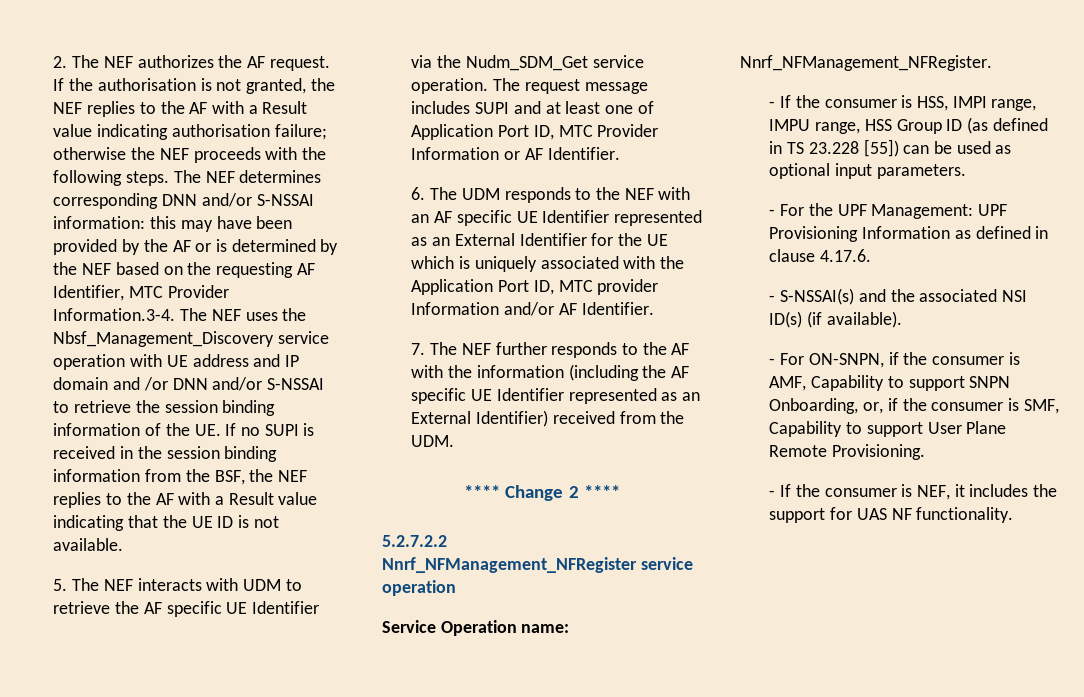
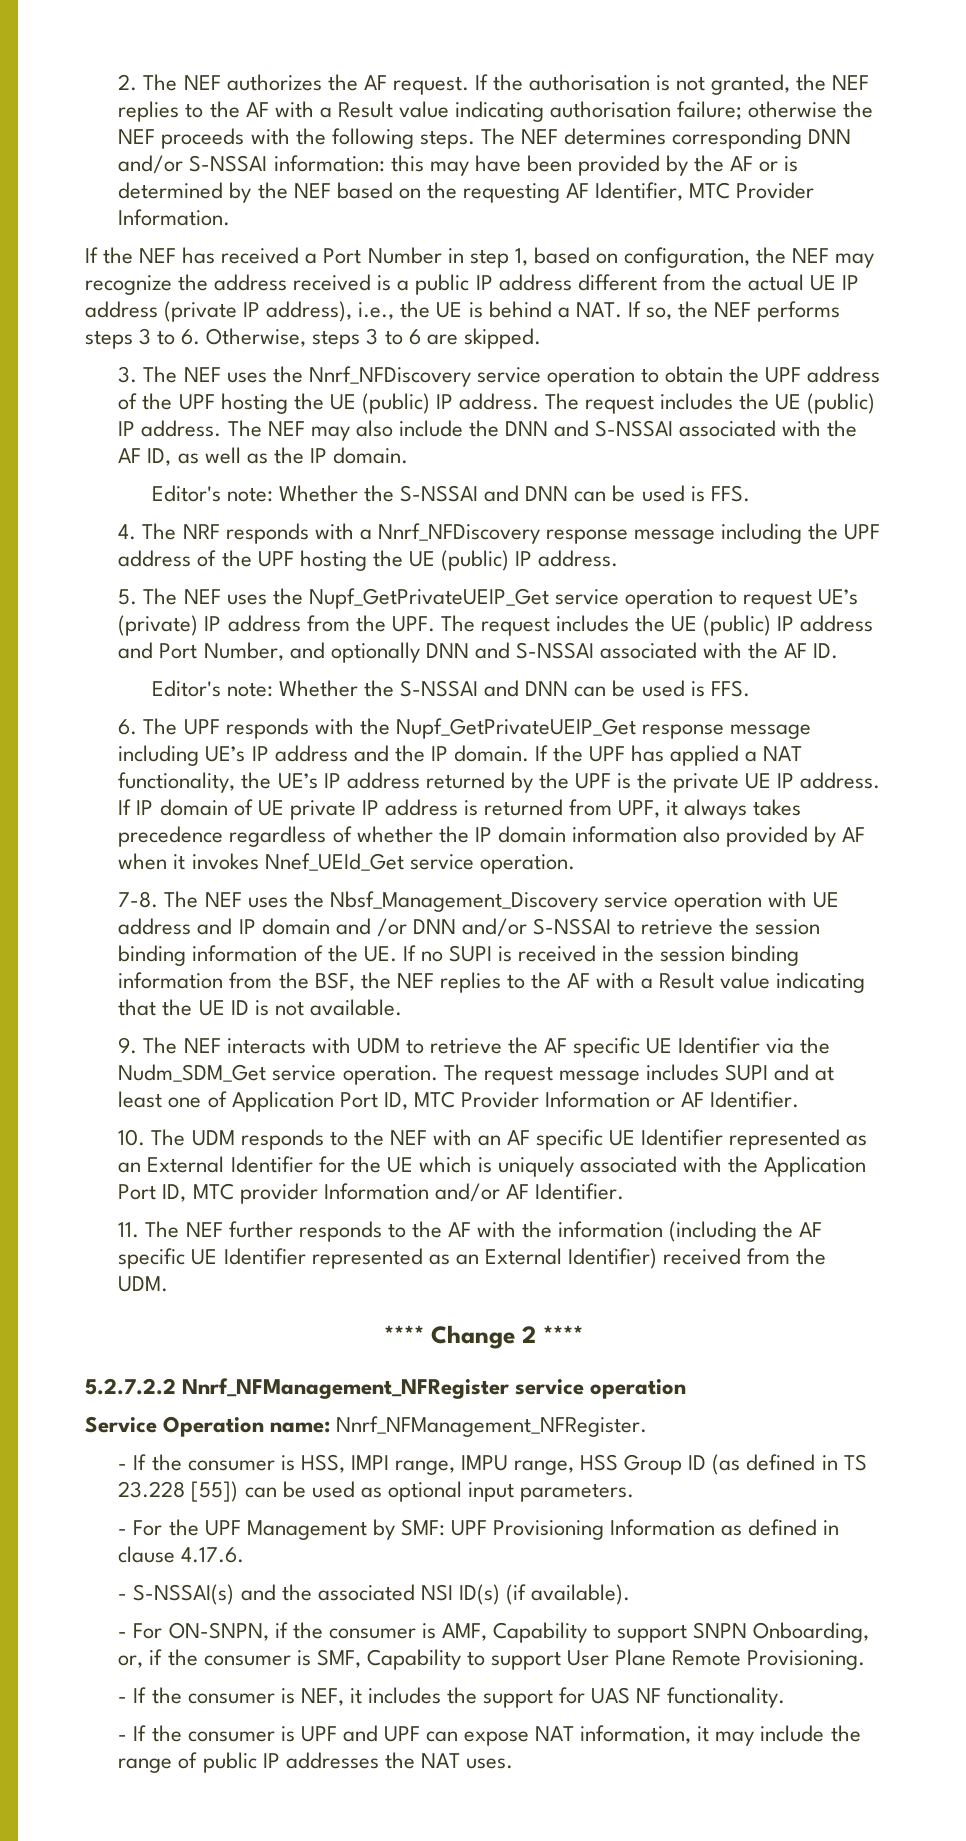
[53,308,176,321] Information.3-4. -> [118,209,231,226] [85,247,875,268] [85,274,860,295] [85,301,841,322] [85,328,541,349] [118,366,881,387] [118,393,876,414] [118,420,858,441] [118,447,408,466] [151,485,750,502] [118,523,881,544] [118,550,619,571] [118,588,859,609] [118,615,874,636] [118,642,839,663] [151,680,750,697] [118,718,812,739] [118,745,803,766] [118,772,881,793] [118,799,802,820] [118,826,866,847] [118,853,575,874] [118,891,159,908] Information. // If the NEF has received a Port Number in step 1, based on configuration, the NEF may recognize the address received is a public IP address different from the actual UE IP address (private IP address), i.e., the UE is behind a NAT. If so, the NEF performs steps 3 to 6. Otherwise, steps 3 to 6 are skipped. // 3. The NEF uses the Nnrf_NFDiscovery service operation to obtain the UPF address of the UPF hosting the UE (public) IP address. The request includes the UE (public) IP address. The NEF may also include the DNN and S-NSSAI associated with the AF ID, as well as the IP domain. // Editor's note: Whether the S-NSSAI and DNN can be used is FFS. // 4. The NRF responds with a Nnrf_NFDiscovery response message including the UPF address of the UPF hosting the UE (public) IP address. // 5. The NEF uses the Nupf_GetPrivateUEIP_Get service operation to request UE’s (private) IP address from the UPF. The request includes the UE (public) IP address and Port Number, and optionally DNN and S-NSSAI associated with the AF ID. // Editor's note: Whether the S-NSSAI and DNN can be used is FFS. // 6. The UPF responds with the Nupf_GetPrivateUEIP_Get response message including UE’s IP address and the IP domain. If the UPF has applied a NAT functionality, the UE’s IP address returned by the UPF is the private UE IP address. If IP domain of UE private IP address is returned from UPF, it always takes precedence regardless of whether the IP domain information also provided by AF when it invokes Nnef_UEId_Get service operation. // 7-8.
[53,579,68,591] 5. -> [118,1037,138,1054] 9.
[411,187,426,200] 6. -> [118,1129,146,1146] 10.
[411,343,426,355] 7. -> [118,1222,140,1238] 11.
[871,204,974,219] Management: -> [246,1519,445,1540] Management by SMF:
(1014, 515) none -> [118,1725,861,1746] [118,1752,513,1773] // - If the consumer is UPF and UPF can expose NAT information, it may include the range of public IP addresses the NAT uses.

